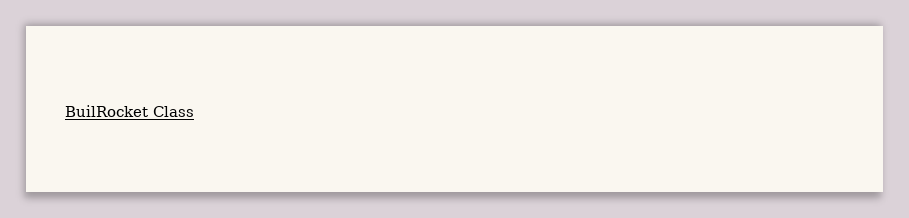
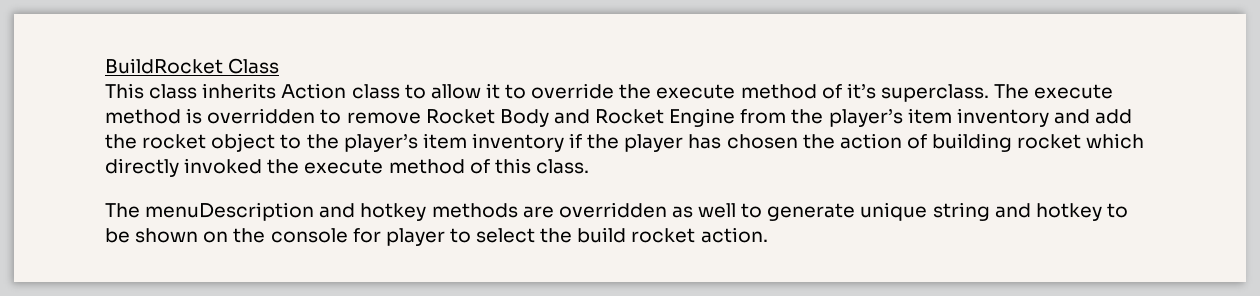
[65,105,148,117] BuilRocket -> [105,58,223,74] BuildRocket
(194, 111) none -> [105,83,1114,102] [105,108,1133,127] [105,133,1145,152] [105,158,589,177] [105,202,1128,221] [105,227,768,246] // This class inherits Action class to allow it to override the execute method of it’s superclass. The execute method is overridden to remove Rocket Body and Rocket Engine from the player’s item inventory and add the rocket object to the player’s item inventory if the player has chosen the action of building rocket which directly invoked the execute method of this class. // The menuDescription and hotkey methods are overridden as well to generate unique string and hotkey to be shown on the console for player to select the build rocket action.

